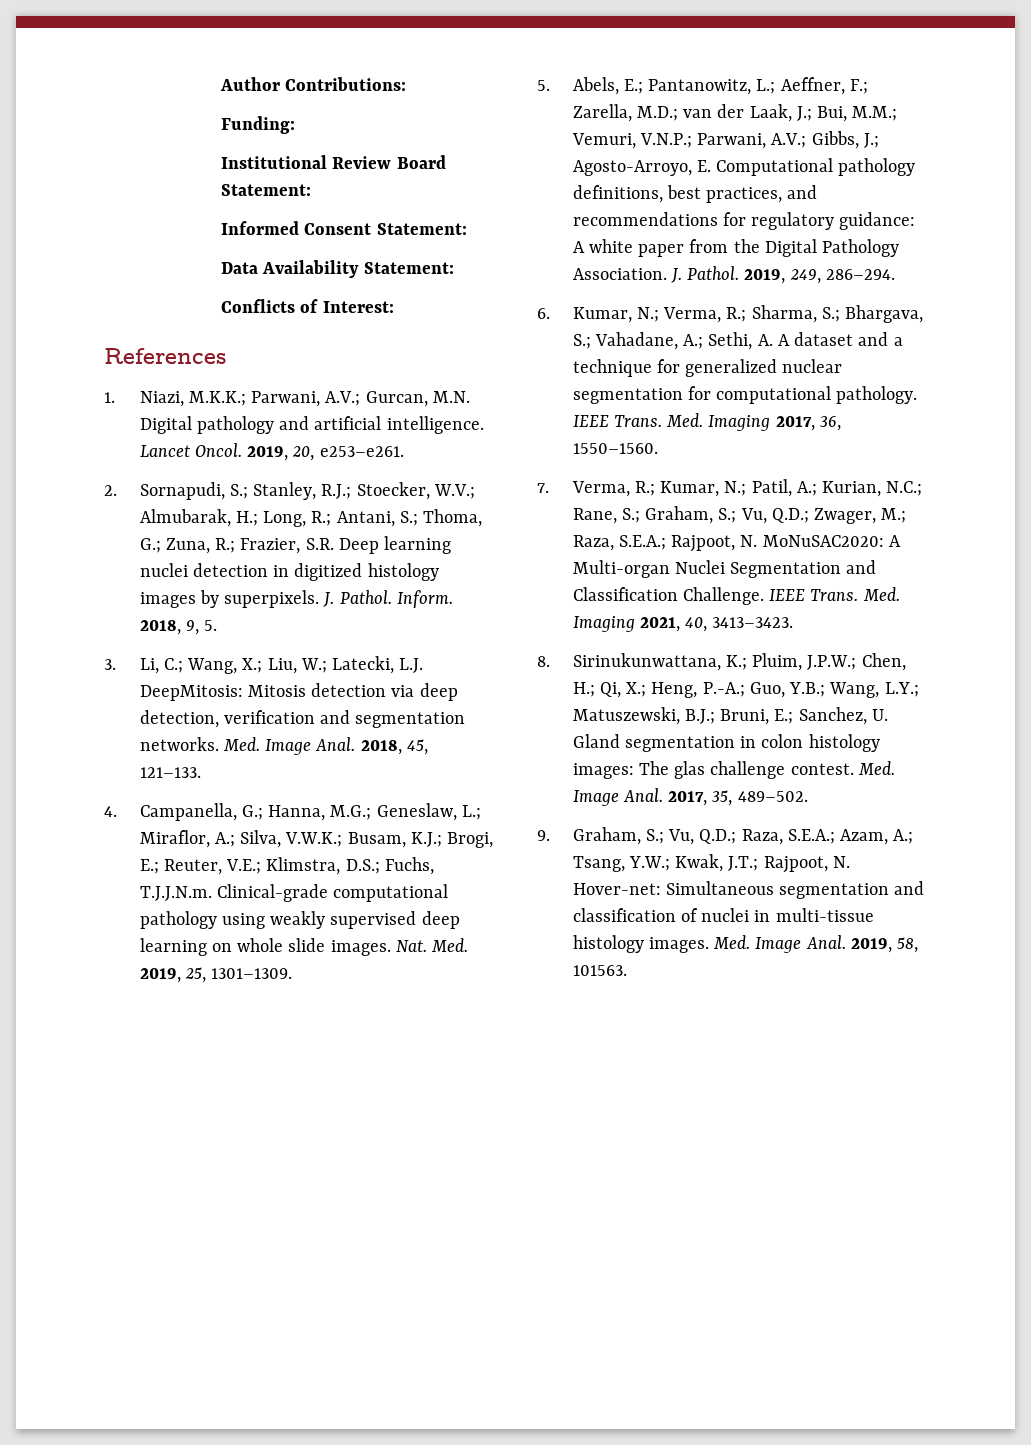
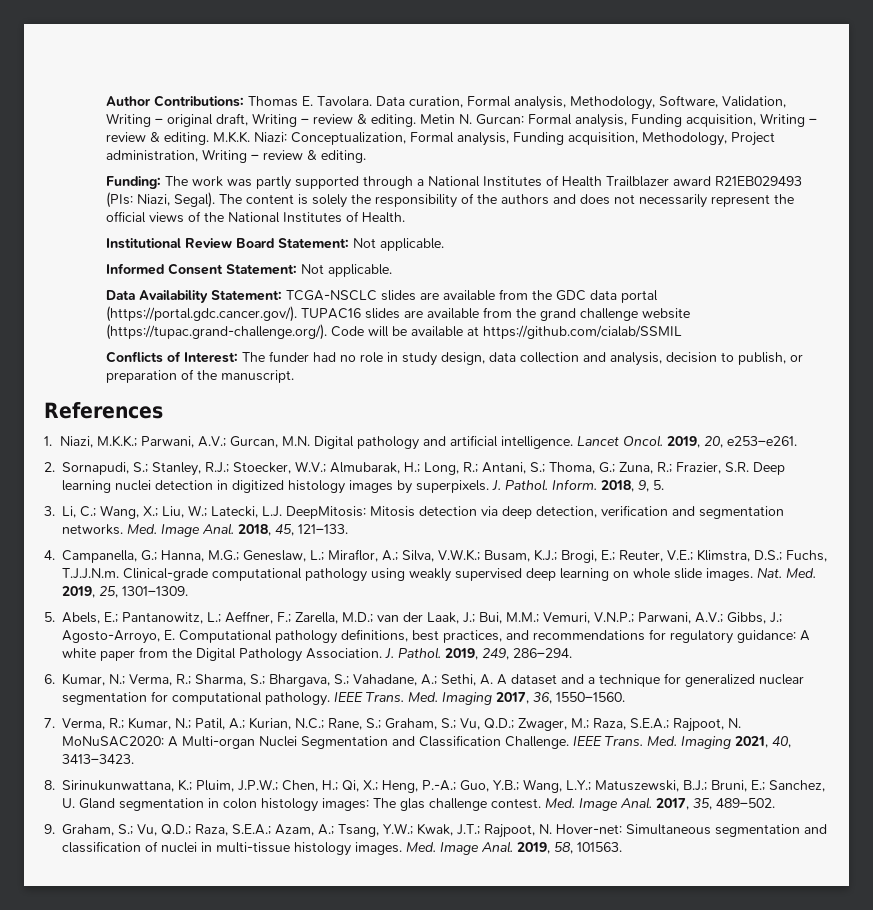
[221,116,295,134] // Funding: -> [248,95,787,110] [106,113,818,128] [106,131,776,146] [106,149,367,163] [106,175,803,190] [106,192,795,208] [106,211,406,223] Thomas E. Tavolara. Data curation, Formal analysis, Methodology, Software, Validation, Writing – original draft, Writing – review & editing. Metin N. Gurcan: Formal analysis, Funding acquisition, Writing – review & editing. M.K.K. Niazi: Conceptualization, Formal analysis, Funding acquisition, Methodology, Project administration, Writing – review & editing. // Funding: The work was partly supported through a National Institutes of Health Trailblazer award R21EB029493 (PIs: Niazi, Segal). The content is solely the responsibility of the authors and does not necessarily represent the official views of the National Institutes of Health.
(311, 190) none -> [353,238,445,251] Not applicable.
(467, 229) none -> [301,264,393,277] Not applicable.
[221,299,394,313] // Conflicts of Interest: -> [286,289,659,303] [106,306,691,322] [106,324,683,340] [106,351,804,366] [106,369,295,383] TCGA-NSCLC slides are available from the GDC data portal (https://portal.gdc.cancer.gov/). TUPAC16 slides are available from the grand challenge website (https://tupac.grand-challenge.org/). Code will be available at https://github.com/cialab/SSMIL // Conflicts of Interest: The funder had no role in study design, data collection and analysis, decision to publish, or preparation of the manuscript.

